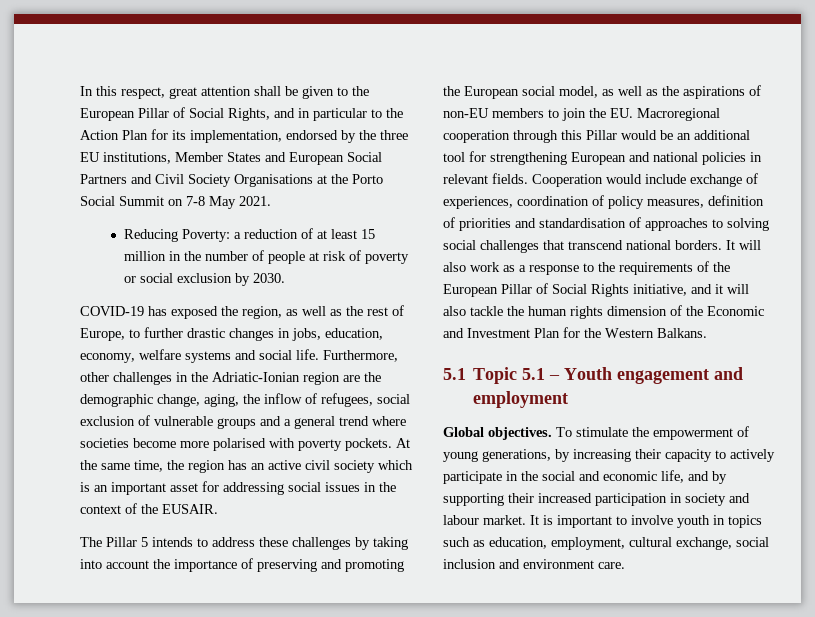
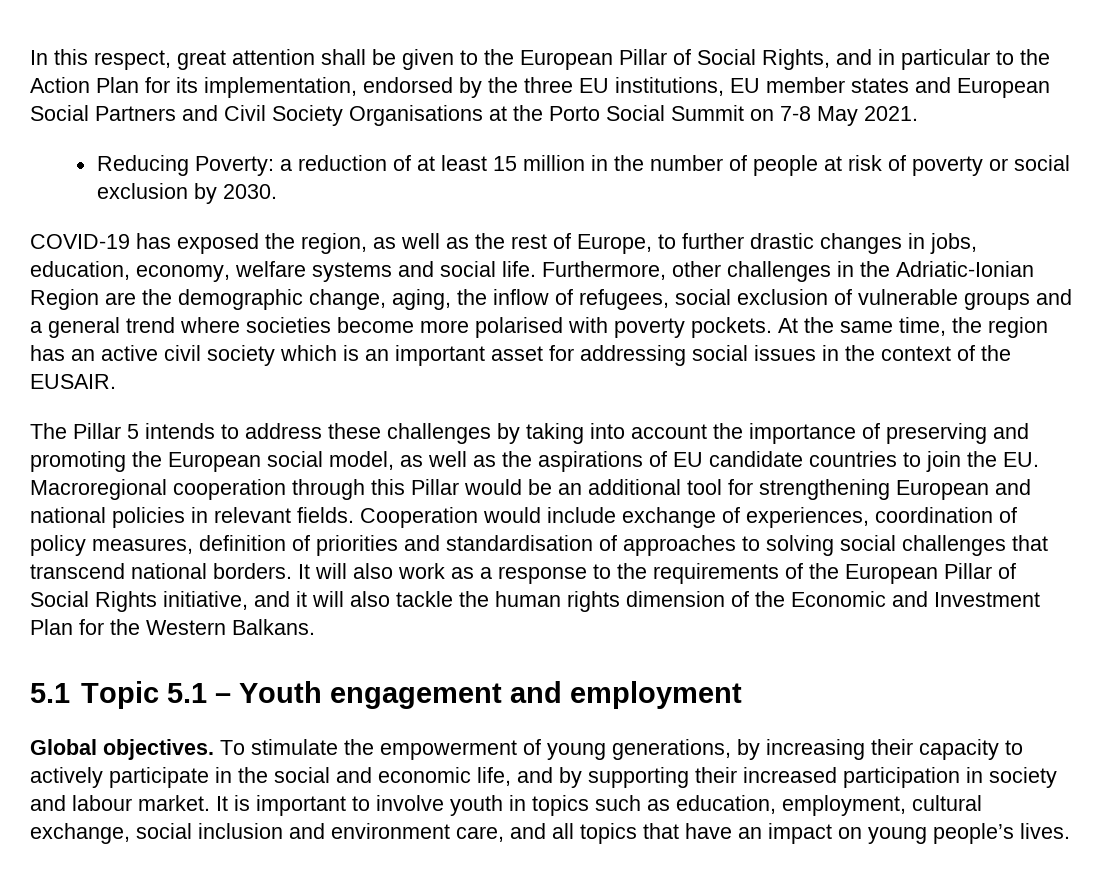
[175,152,261,162] Member States -> [730,77,909,93] EU member states
[303,372,340,385] region -> [30,289,99,310] Region
[443,108,544,118] non-EU members -> [673,451,897,467] EU candidate countries
[598,562,625,569] care. -> [456,823,1070,844] care, and all topics that have an impact on young people’s lives.

